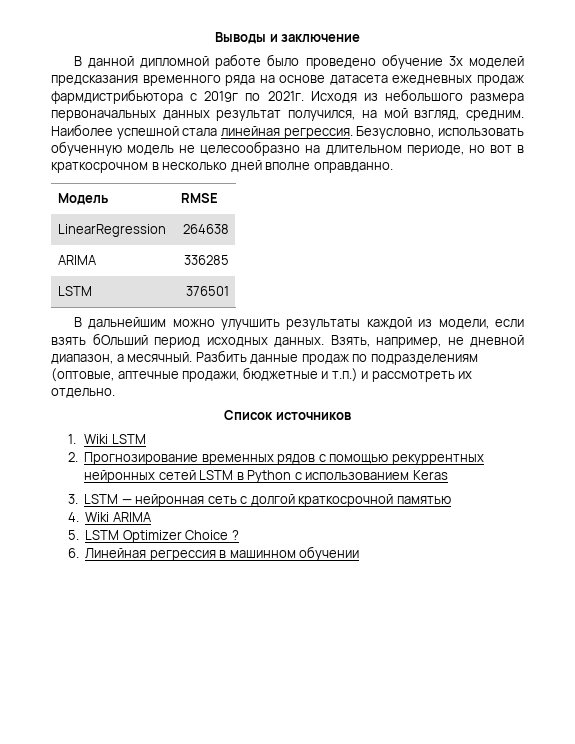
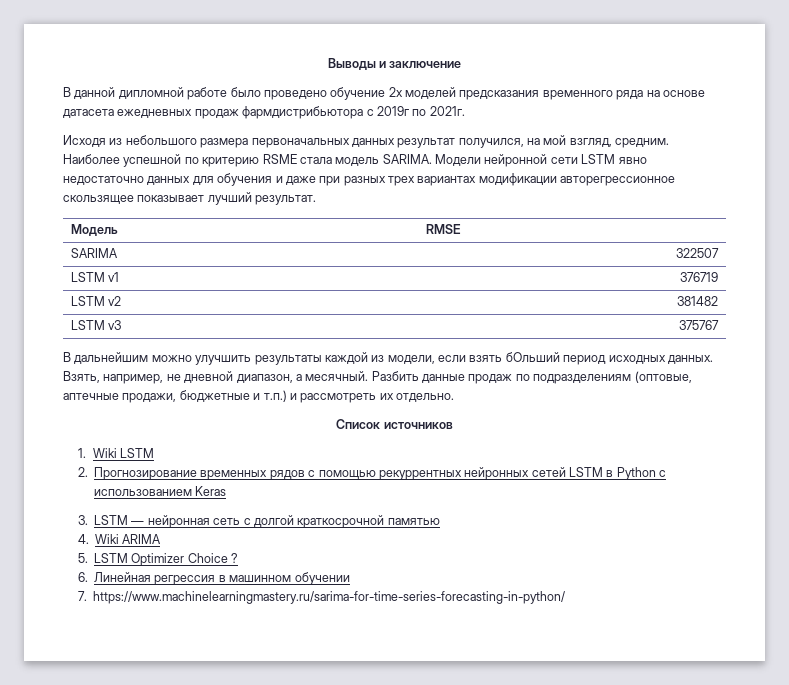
[448,56,463,66] 3х -> [388,87,403,97] 2х
(304, 96) none -> (465, 111) //
[182,126,524,139] [51,141,524,156] [51,160,393,173] [58,193,109,205] [181,193,219,203] [58,224,167,237] [182,224,229,234] [58,255,97,265] [183,255,229,265] [58,286,93,296] [185,286,229,296] стала линейная регрессия. Безусловно, использовать обученную модель не целесообразно на длительном периоде, но вот в краткосрочном в несколько дней вполне оправданно. // Модель | RMSE // LinearRegression | 264638 // ARIMA | 336285 // LSTM | 376501 -> [184,154,647,167] [63,173,676,186] [63,192,317,205] [71,224,119,236] [426,224,462,234] [71,248,119,258] [675,248,719,258] [71,272,120,282] [679,272,718,282] [71,296,122,306] [676,296,718,306] [71,320,122,330] [678,320,719,330] по критерию RSME стала модель SARIMA. Модели нейронной сети LSTM явно недостаточно данных для обучения и даже при разных трех вариантах модификации авторегрессионное скользящее показывает лучший результат. // Модель | RMSE // SARIMA | 322507 // LSTM v1 | 376719 // LSTM v2 | 381482 // LSTM v3 | 375767
(360, 553) none -> [77,591,566,604] // 7. https://www.machinelearningmastery.ru/sarima-for-time-series-forecasting-in-python/

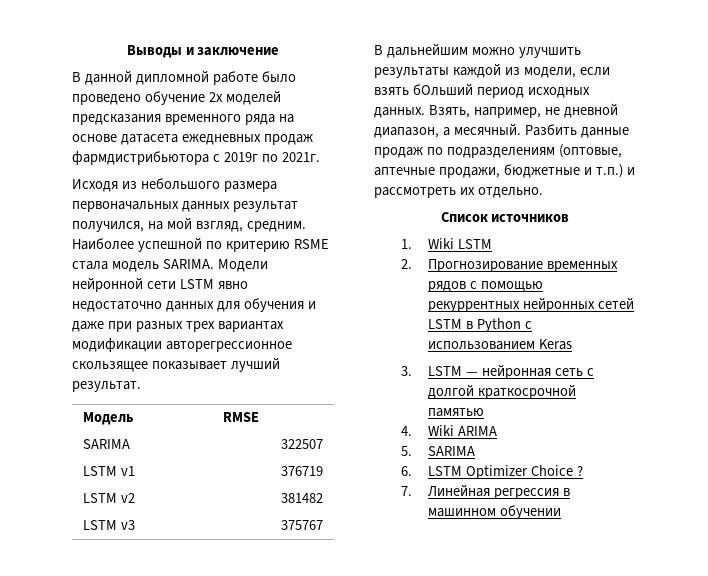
(88, 558) none -> [428,446,476,456] [401,466,413,476] SARIMA // 6.
[77,572,88,582] 6. -> [401,486,413,496] 7.
[77,591,566,604] // 7. https://www.machinelearningmastery.ru/sarima-for-time-series-forecasting-in-python/ -> (562, 512) none

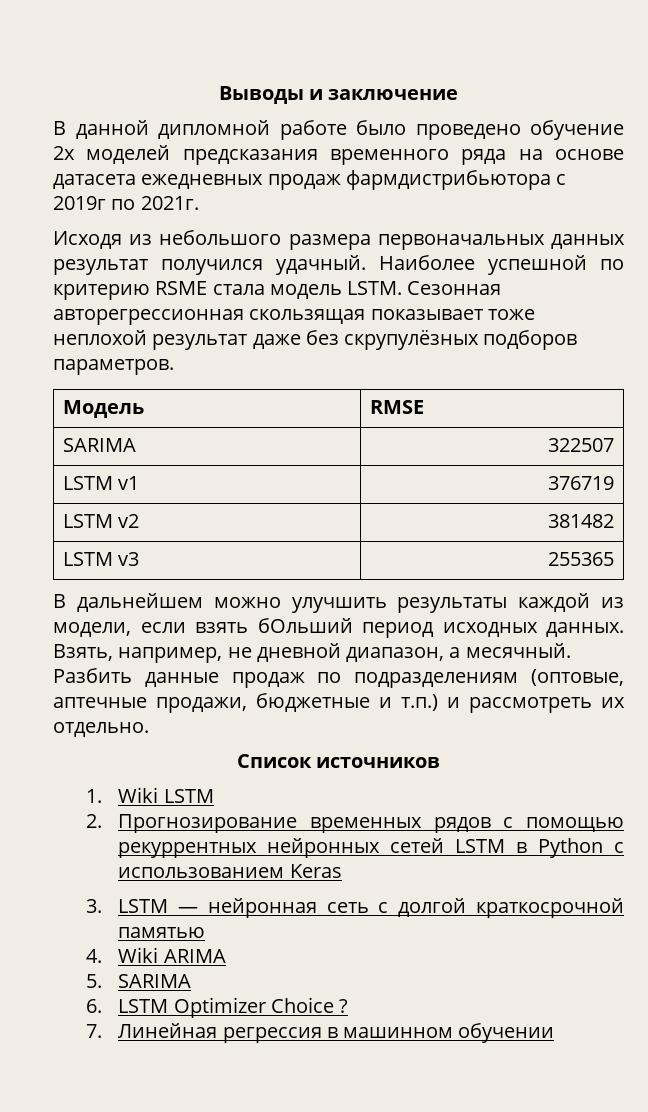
[72,217,306,232] получился, на мой взгляд, средним. -> [161,255,366,275] получился удачный.
[162,259,268,272] [72,277,248,292] [72,298,316,312] [72,321,284,332] [72,338,292,352] [72,357,280,372] [72,381,141,392] SARIMA. Модели нейронной сети LSTM явно недостаточно данных для обучения и даже при разных трех вариантах модификации авторегрессионное скользящее показывает лучший результат. -> [347,281,502,295] [53,309,535,325] [53,330,578,350] [53,359,174,375] LSTM. Сезонная авторегрессионная скользящая показывает тоже неплохой результат даже без скрупулёзных подборов параметров.
[280,520,323,530] [374,43,468,58] 375767 // В дальнейшим -> [548,552,615,566] [53,593,203,612] 255365 // В дальнейшем

